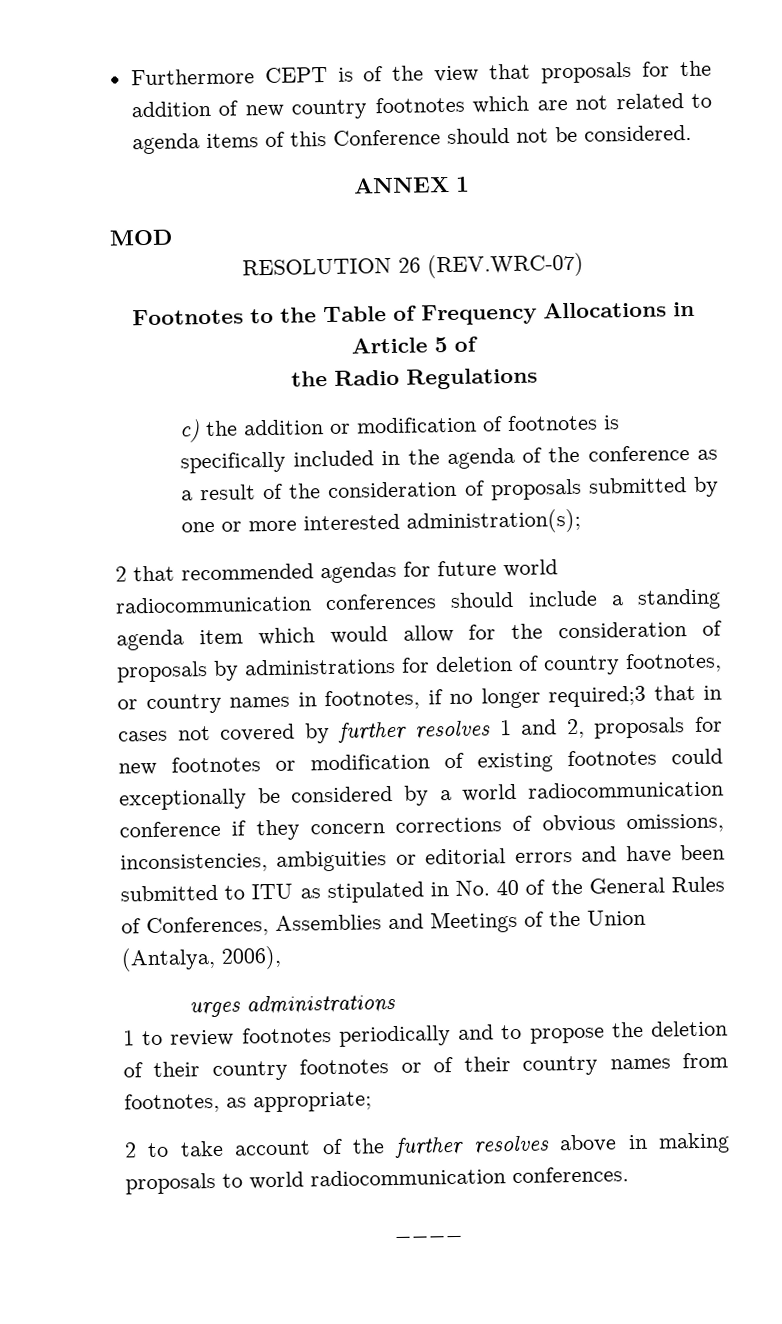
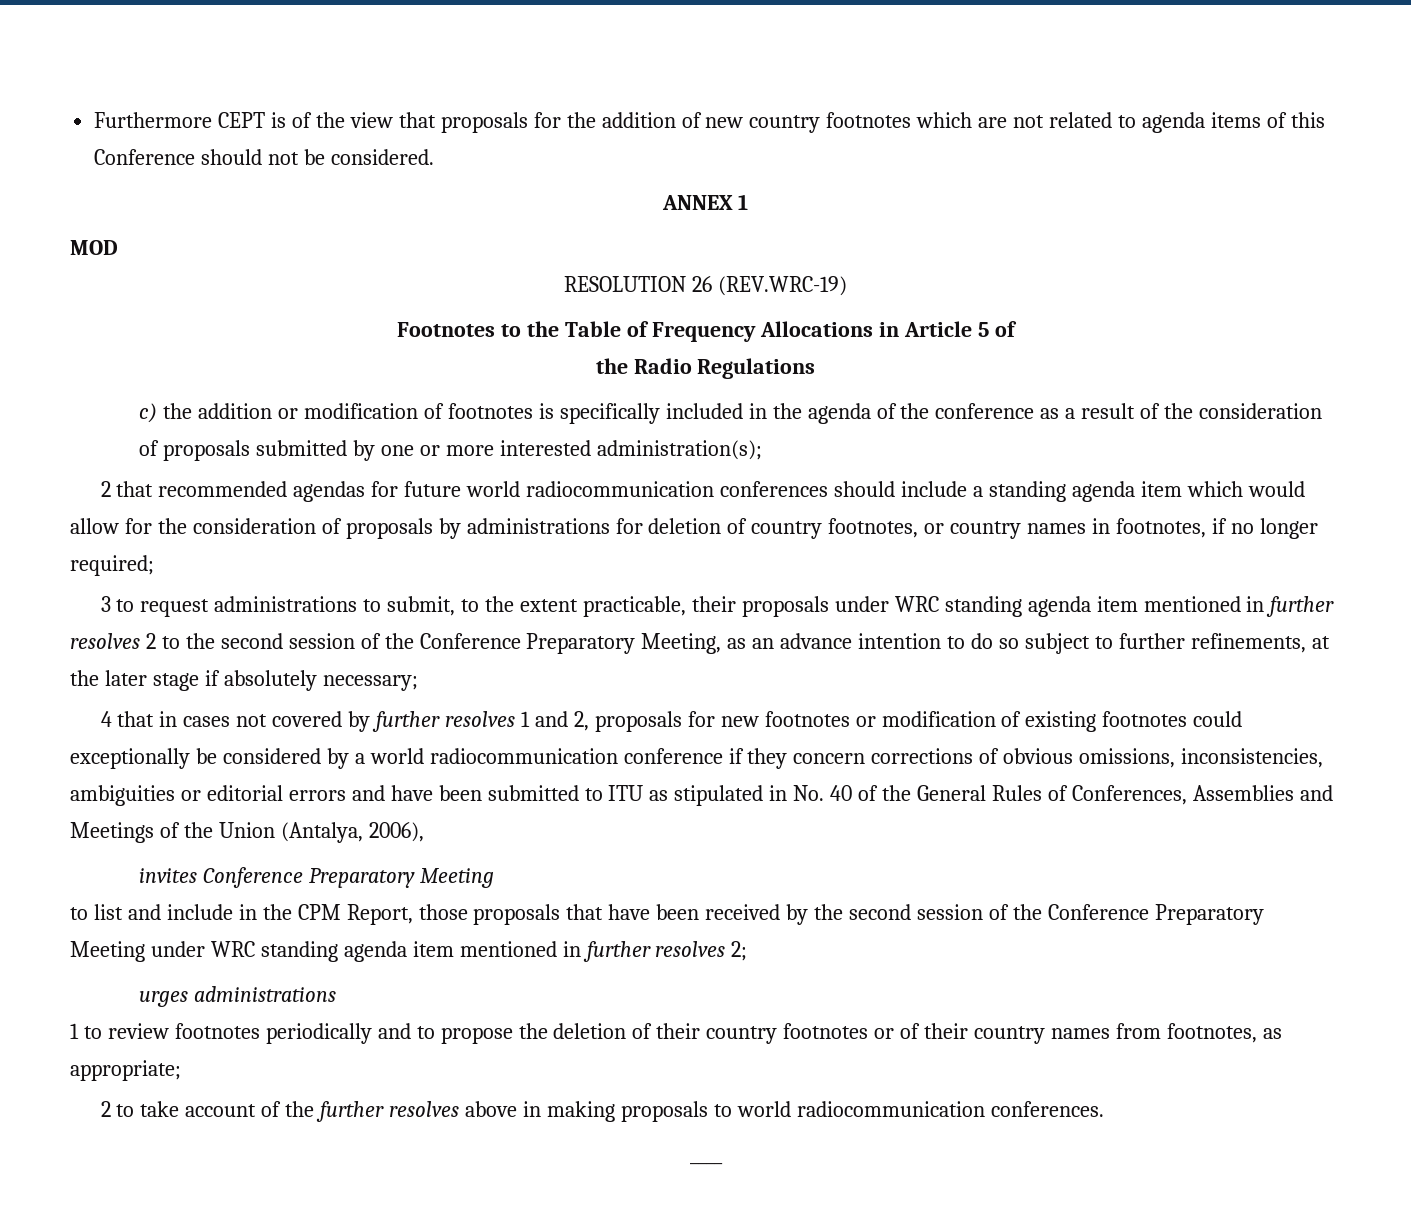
[426,252,584,279] (REV.WRC-07) -> [717,276,847,296] (REV.WRC-19)
[548,685,646,708] required;3 -> [70,555,154,576] [100,596,1335,617] [70,633,1330,654] [70,670,418,691] [100,711,112,727] required; // 3 to request administrations to submit, to the extent practicable, their proposals under WRC standing agenda item mentioned in further resolves 2 to the second session of the Conference Preparatory Meeting, as an advance intention to do so subject to further refinements, at the later stage if absolutely necessary; // 4
(282, 957) none -> [139,867,495,888] [70,904,1264,925] [70,941,748,962] // invites Conference Preparatory Meeting // to list and include in the CPM Report, those proposals that have been received by the second session of the Conference Preparatory Meeting under WRC standing agenda item mentioned in further resolves 2;

